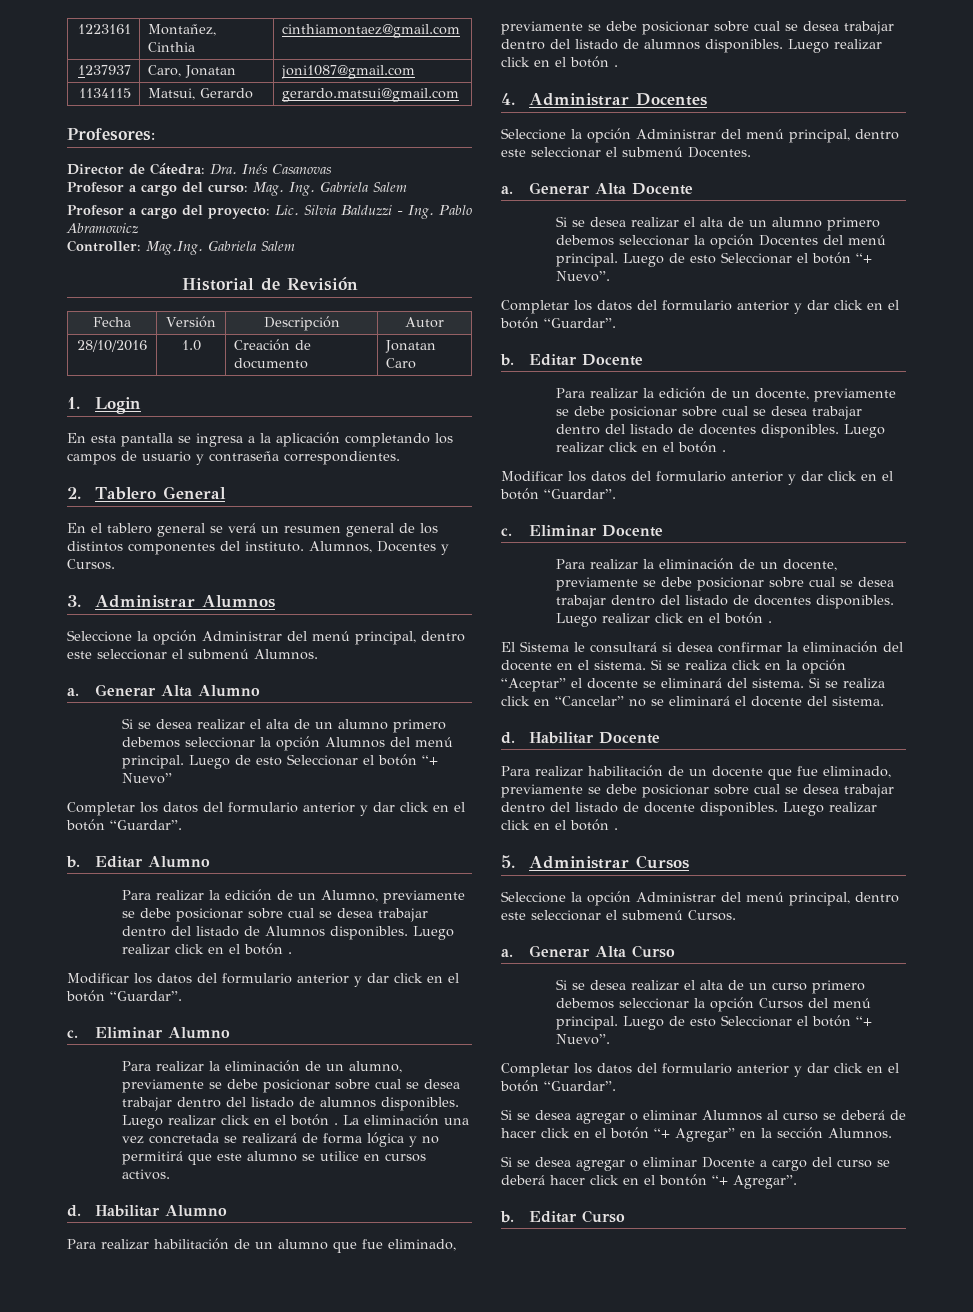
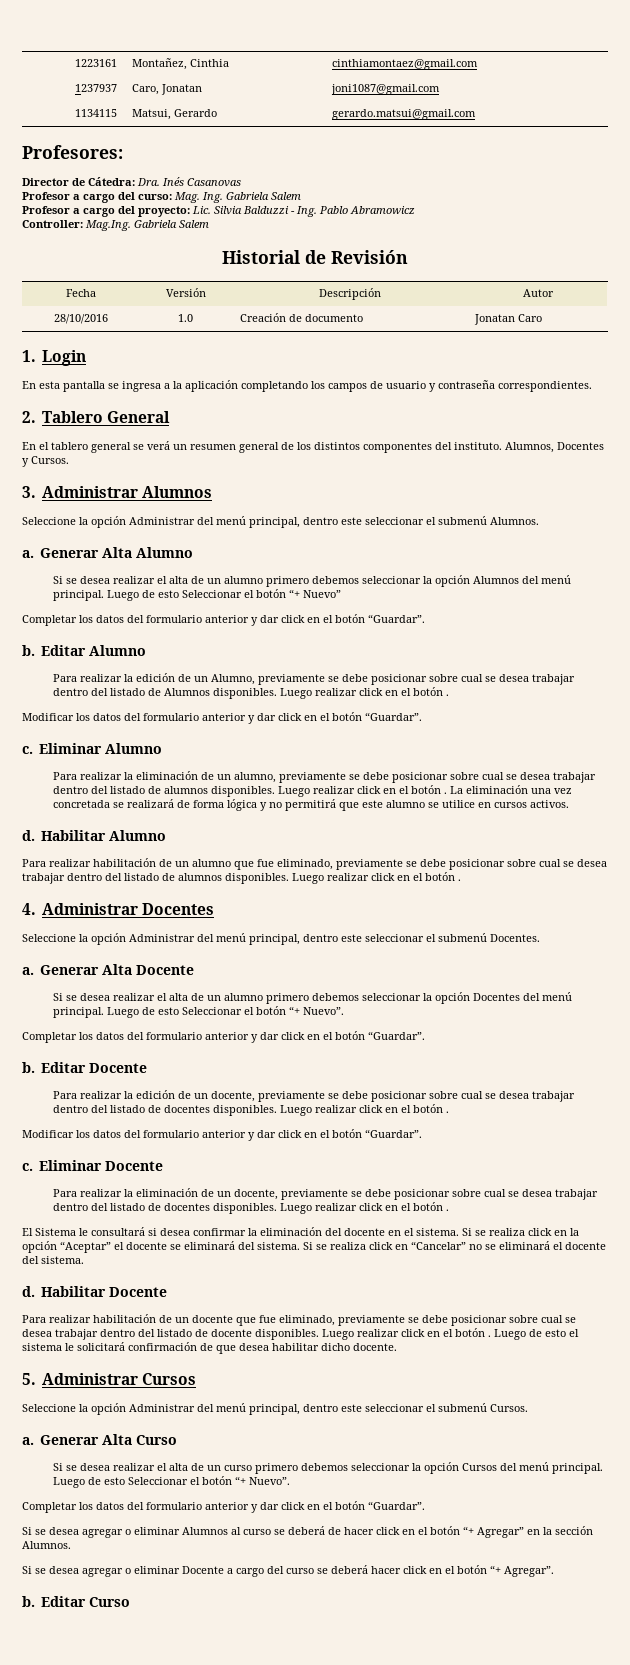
(618, 829) none -> [494,1329,579,1340] [22,1342,397,1354] Luego de esto el sistema le solicitará confirmación de que desea habilitar dicho docente.
[659,1174,707,1186] bontón -> [457,1565,487,1574] botón

